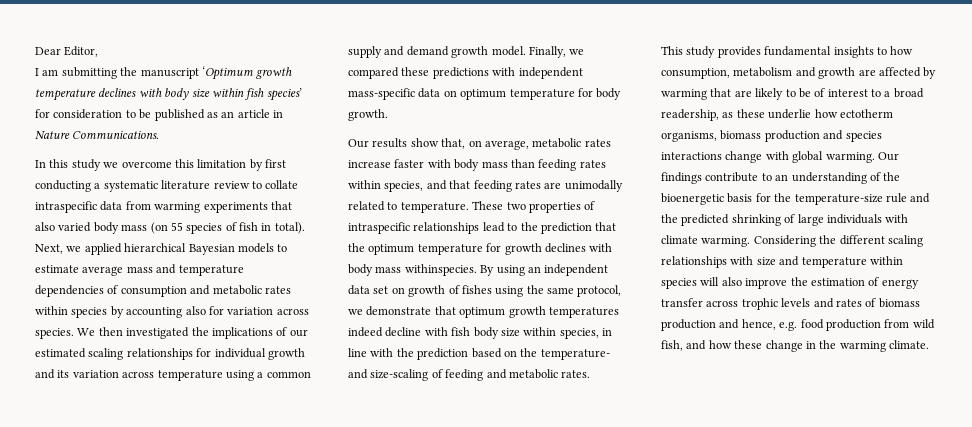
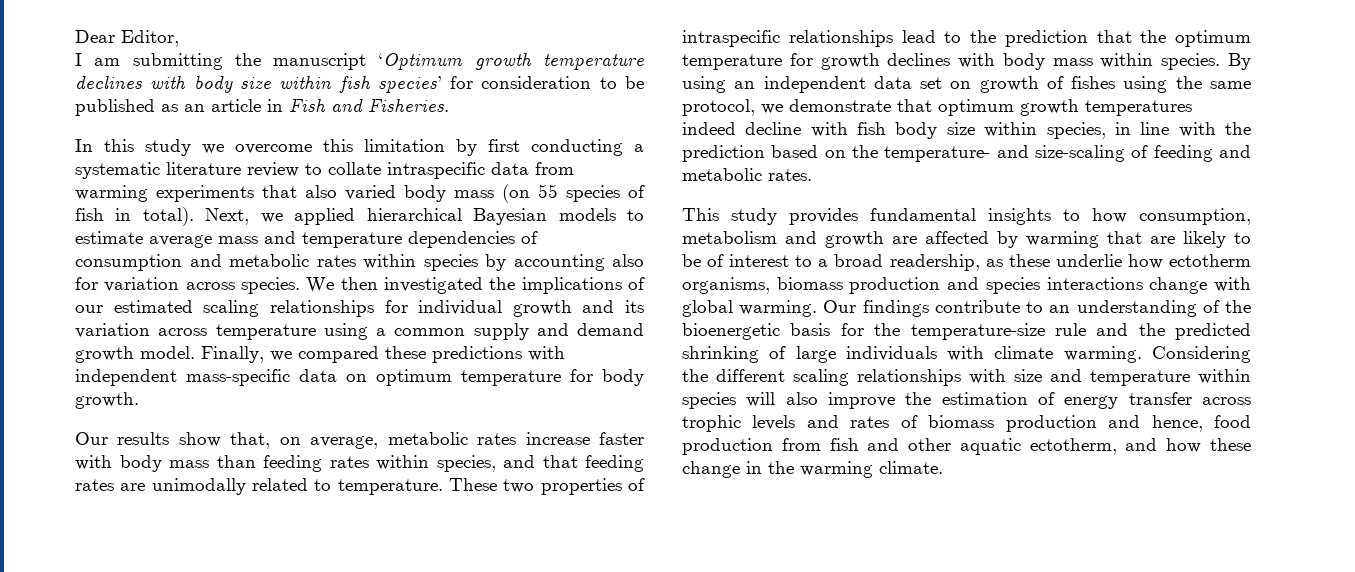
[35,130,160,139] Nature Communications. -> [289,98,449,112] Fish and Fisheries.
[404,264,477,276] withinspecies. -> [1100,53,1221,70] within species.
[779,321,798,331] e.g. -> (1203, 423) none
[912,319,935,329] [661,340,683,351] wild fish, -> [829,438,1117,455] fish and other aquatic ectotherm,

